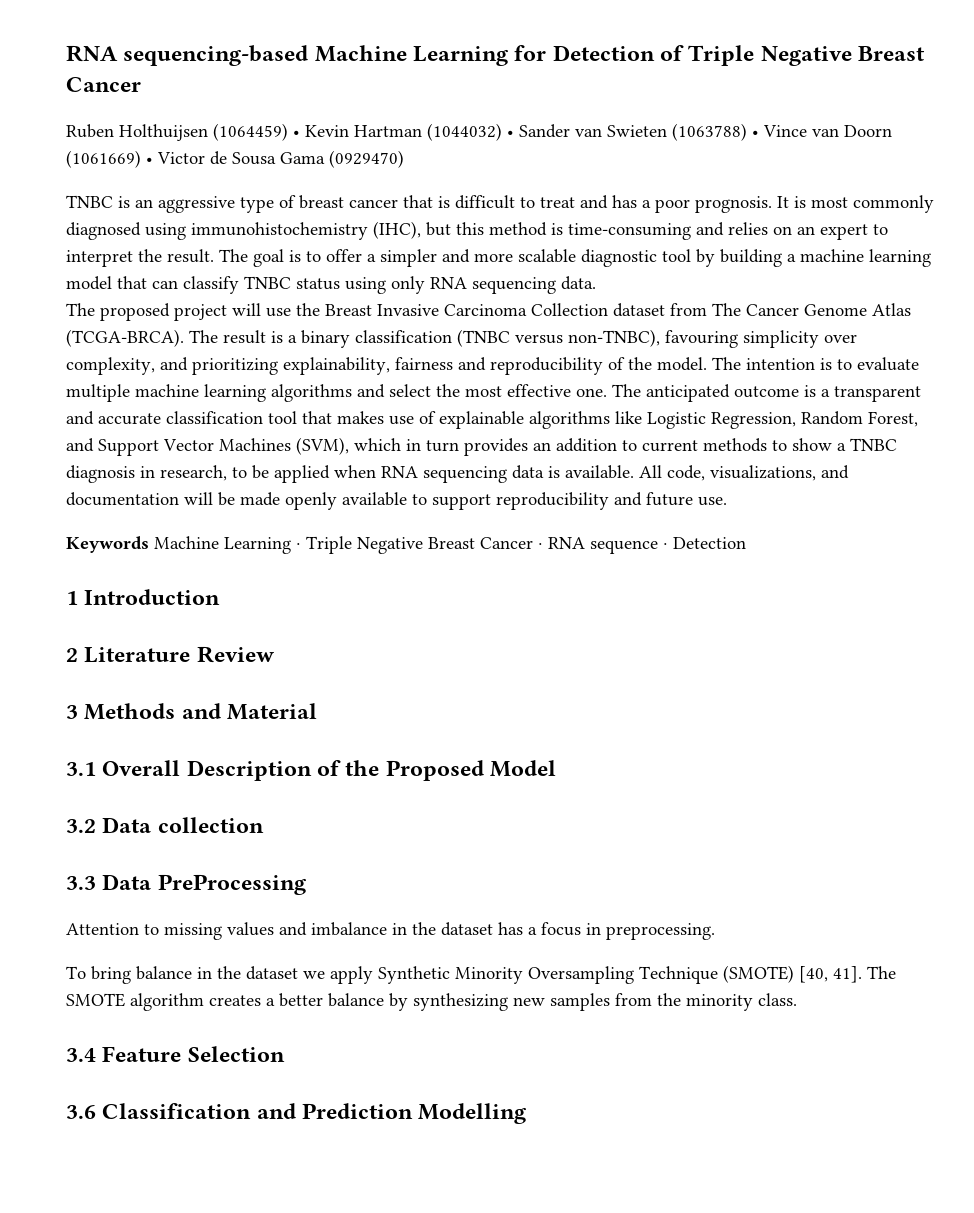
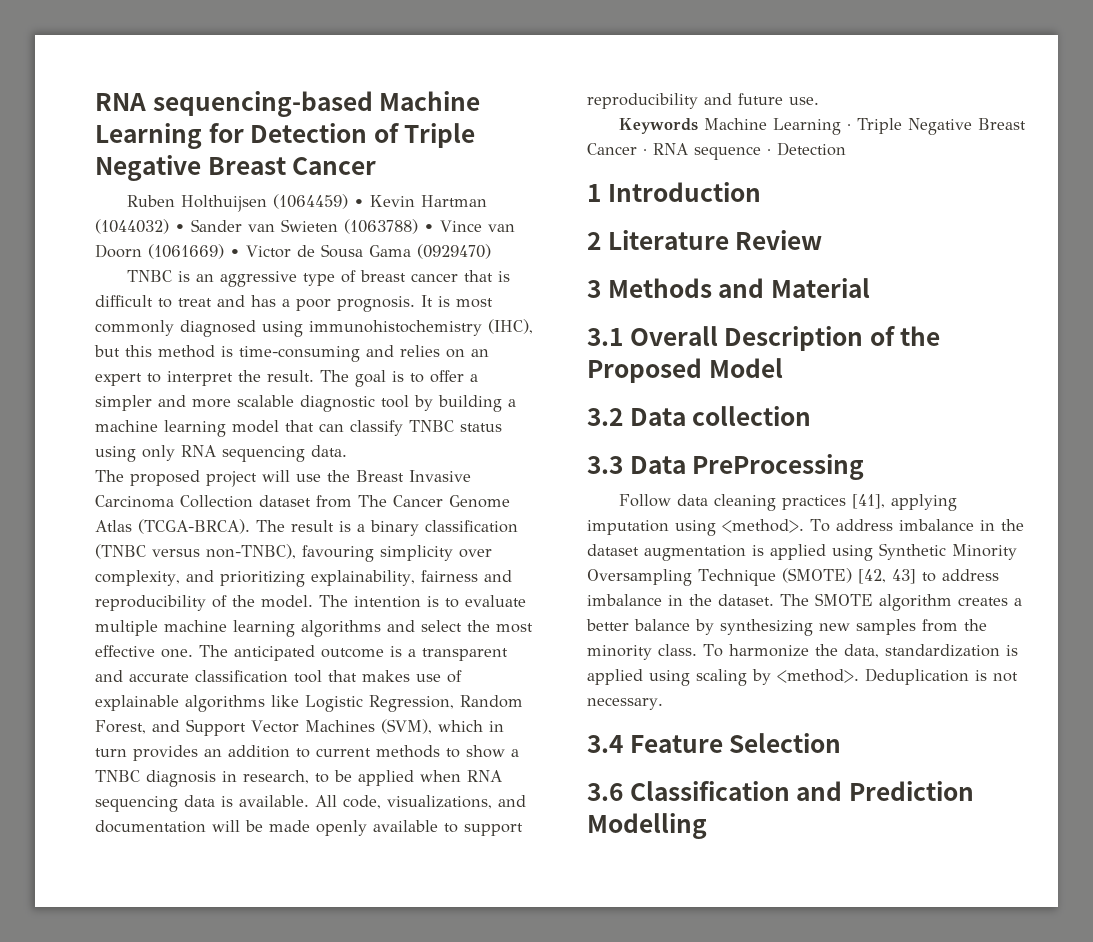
[66,922,715,940] [66,966,373,984] Attention to missing values and imbalance in the dataset has a focus in preprocessing. // To bring balance in the dataset we apply -> [618,494,957,511] [587,519,1024,536] [587,544,873,561] Follow data cleaning practices [41], applying imputation using <method>. To address imbalance in the dataset augmentation is applied using
[799,966,862,983] [40, 41]. -> [857,569,999,584] [587,594,774,606] [42, 43] to address imbalance in the dataset.
(797, 999) none -> [703,644,1018,658] [587,668,1018,686] [587,697,663,710] To harmonize the data, standardization is applied using scaling by <method>. Deduplication is not necessary.

